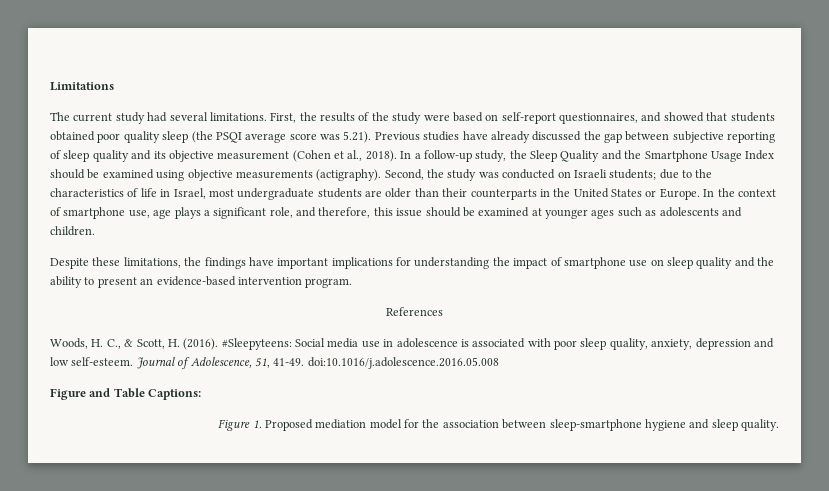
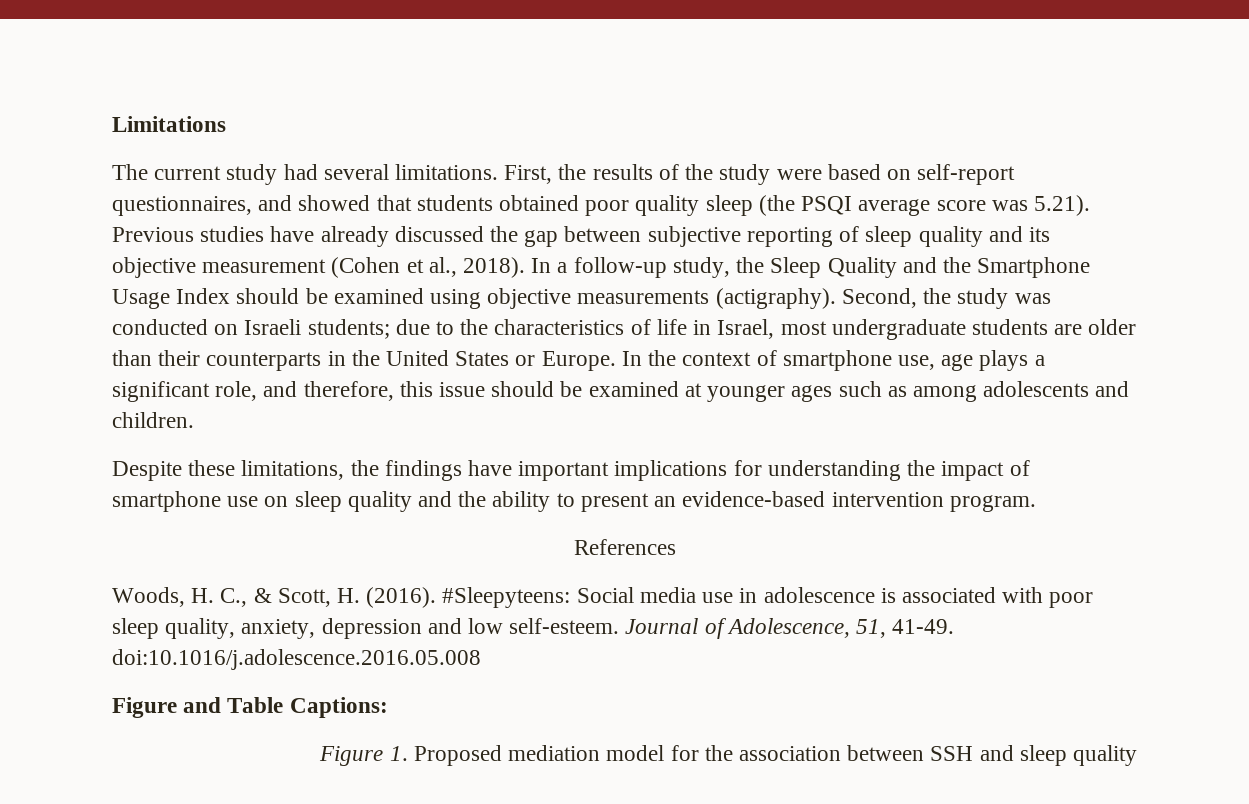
(657, 213) none -> [912,385,977,402] among
[549,419,686,431] sleep-smartphone hygiene -> [930,746,974,761] SSH
[741,419,779,431] quality. -> [1073,745,1137,766] quality

